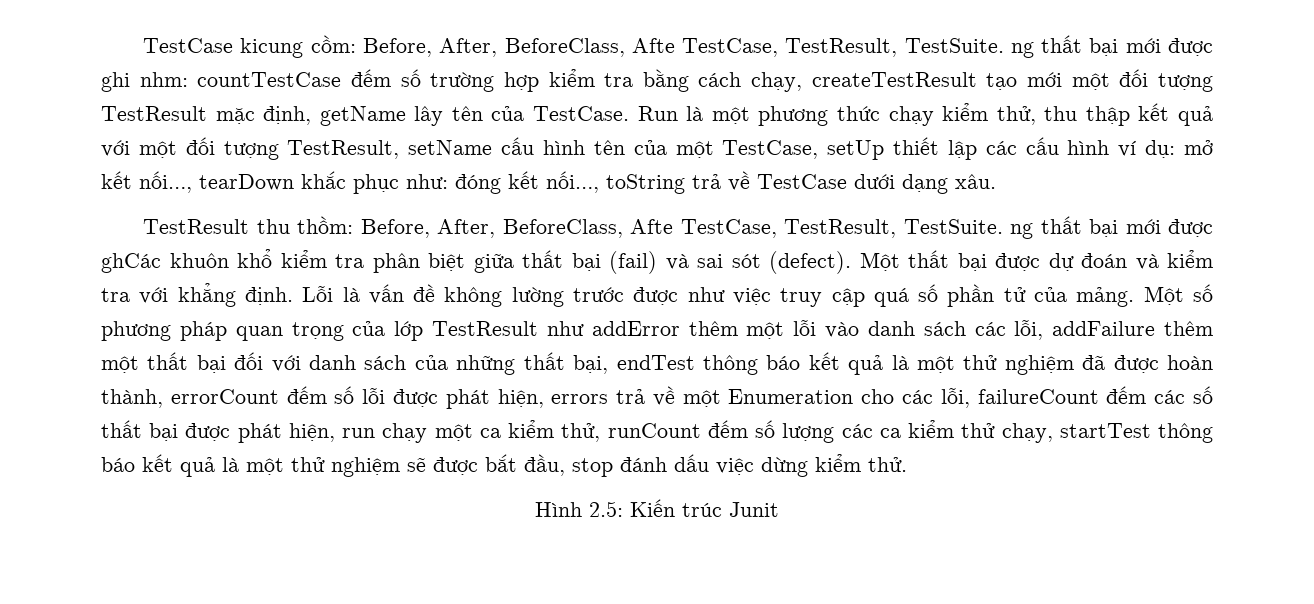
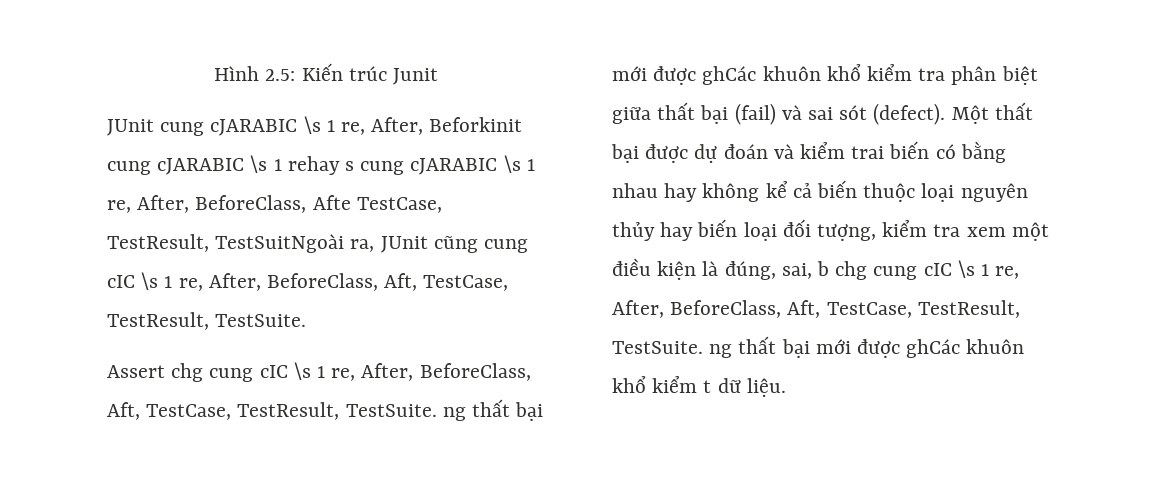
[143,35,1213,58] [101,69,1213,92] [101,103,1213,126] [101,137,1213,160] [101,171,996,194] [143,216,674,238] TestCase kicung cồm: Before, After, BeforeClass, Afte TestCase, TestResult, TestSuite. ng thất bại mới được ghi nhm: countTestCase đếm số trường hợp kiểm tra bằng cách chạy, createTestResult tạo mới một đối tượng TestResult mặc định, getName lây tên của TestCase. Run là một phương thức chạy kiểm thử, thu thập kết quả với một đối tượng TestResult, setName cấu hình tên của một TestCase, setUp thiết lập các cấu hình ví dụ: mở kết nối…, tearDown khắc phục như: đóng kết nối…, toString trả về TestCase dưới dạng xâu. // TestResult thu thồm: Before, After, BeforeClass, Afte -> [214,63,438,85] [107,116,523,136] [107,155,535,175] [107,195,442,213] [107,234,529,253] [107,272,509,291] [107,312,307,330] [107,362,531,382] [107,402,140,420] Hình 2.5: Kiến trúc Junit // JUnit cung cJARABIC \s 1 re, After, Beforkinit cung cJARABIC \s 1 rehay s cung cJARABIC \s 1 re, After, BeforeClass, Afte TestCase, TestResult, TestSuitNgoài ra, JUnit cũng cung cIC \s 1 re, After, BeforeClass, Aft, TestCase, TestResult, TestSuite. // Assert chg cung cIC \s 1 re, After, BeforeClass, Aft,
[101,283,1214,307] [101,320,1214,341] [101,352,1213,375] [101,386,1213,409] [101,420,1213,443] [101,454,907,477] [535,499,779,517] tra với khẳng định. Lỗi là vấn đề không lường trước được như việc truy cập quá số phần tử của mảng. Một số phương pháp quan trọng của lớp TestResult như addError thêm một lỗi vào danh sách các lỗi, addFailure thêm một thất bại đối với danh sách của những thất bại, endTest thông báo kết quả là một thử nghiệm đã được hoàn thành, errorCount đếm số lỗi được phát hiện, errors trả về một Enumeration cho các lỗi, failureCount đếm các số thất bại được phát hiện, run chạy một ca kiểm thử, runCount đếm số lượng các ca kiểm thử chạy, startTest thông báo kết quả là một thử nghiệm sẽ được bắt đầu, stop đánh dấu việc dừng kiểm thử. // Hình 2.5: Kiến trúc Junit -> [851,141,1006,163] [612,180,1028,202] [612,219,1049,241] [612,258,1020,280] [612,300,1020,318] [612,336,1025,358] [612,376,786,397] trai biến có bằng nhau hay không kể cả biến thuộc loại nguyên thủy hay biến loại đối tượng, kiểm tra xem một điều kiện là đúng, sai, b chg cung cIC \s 1 re, After, BeforeClass, Aft, TestCase, TestResult, TestSuite. ng thất bại mới được ghCác khuôn khổ kiểm t dữ liệu.

